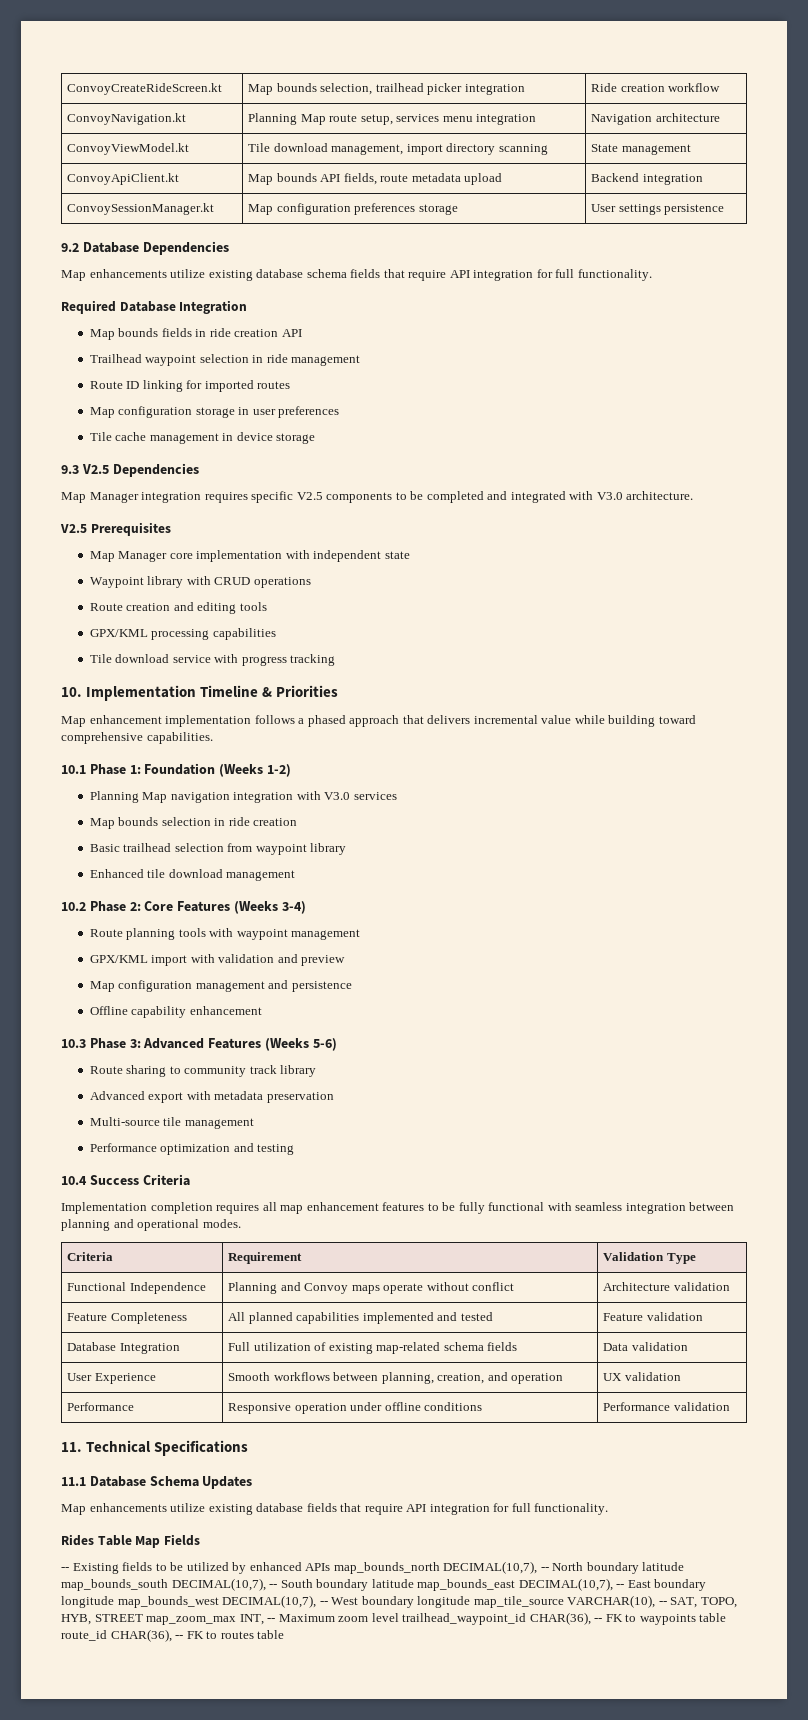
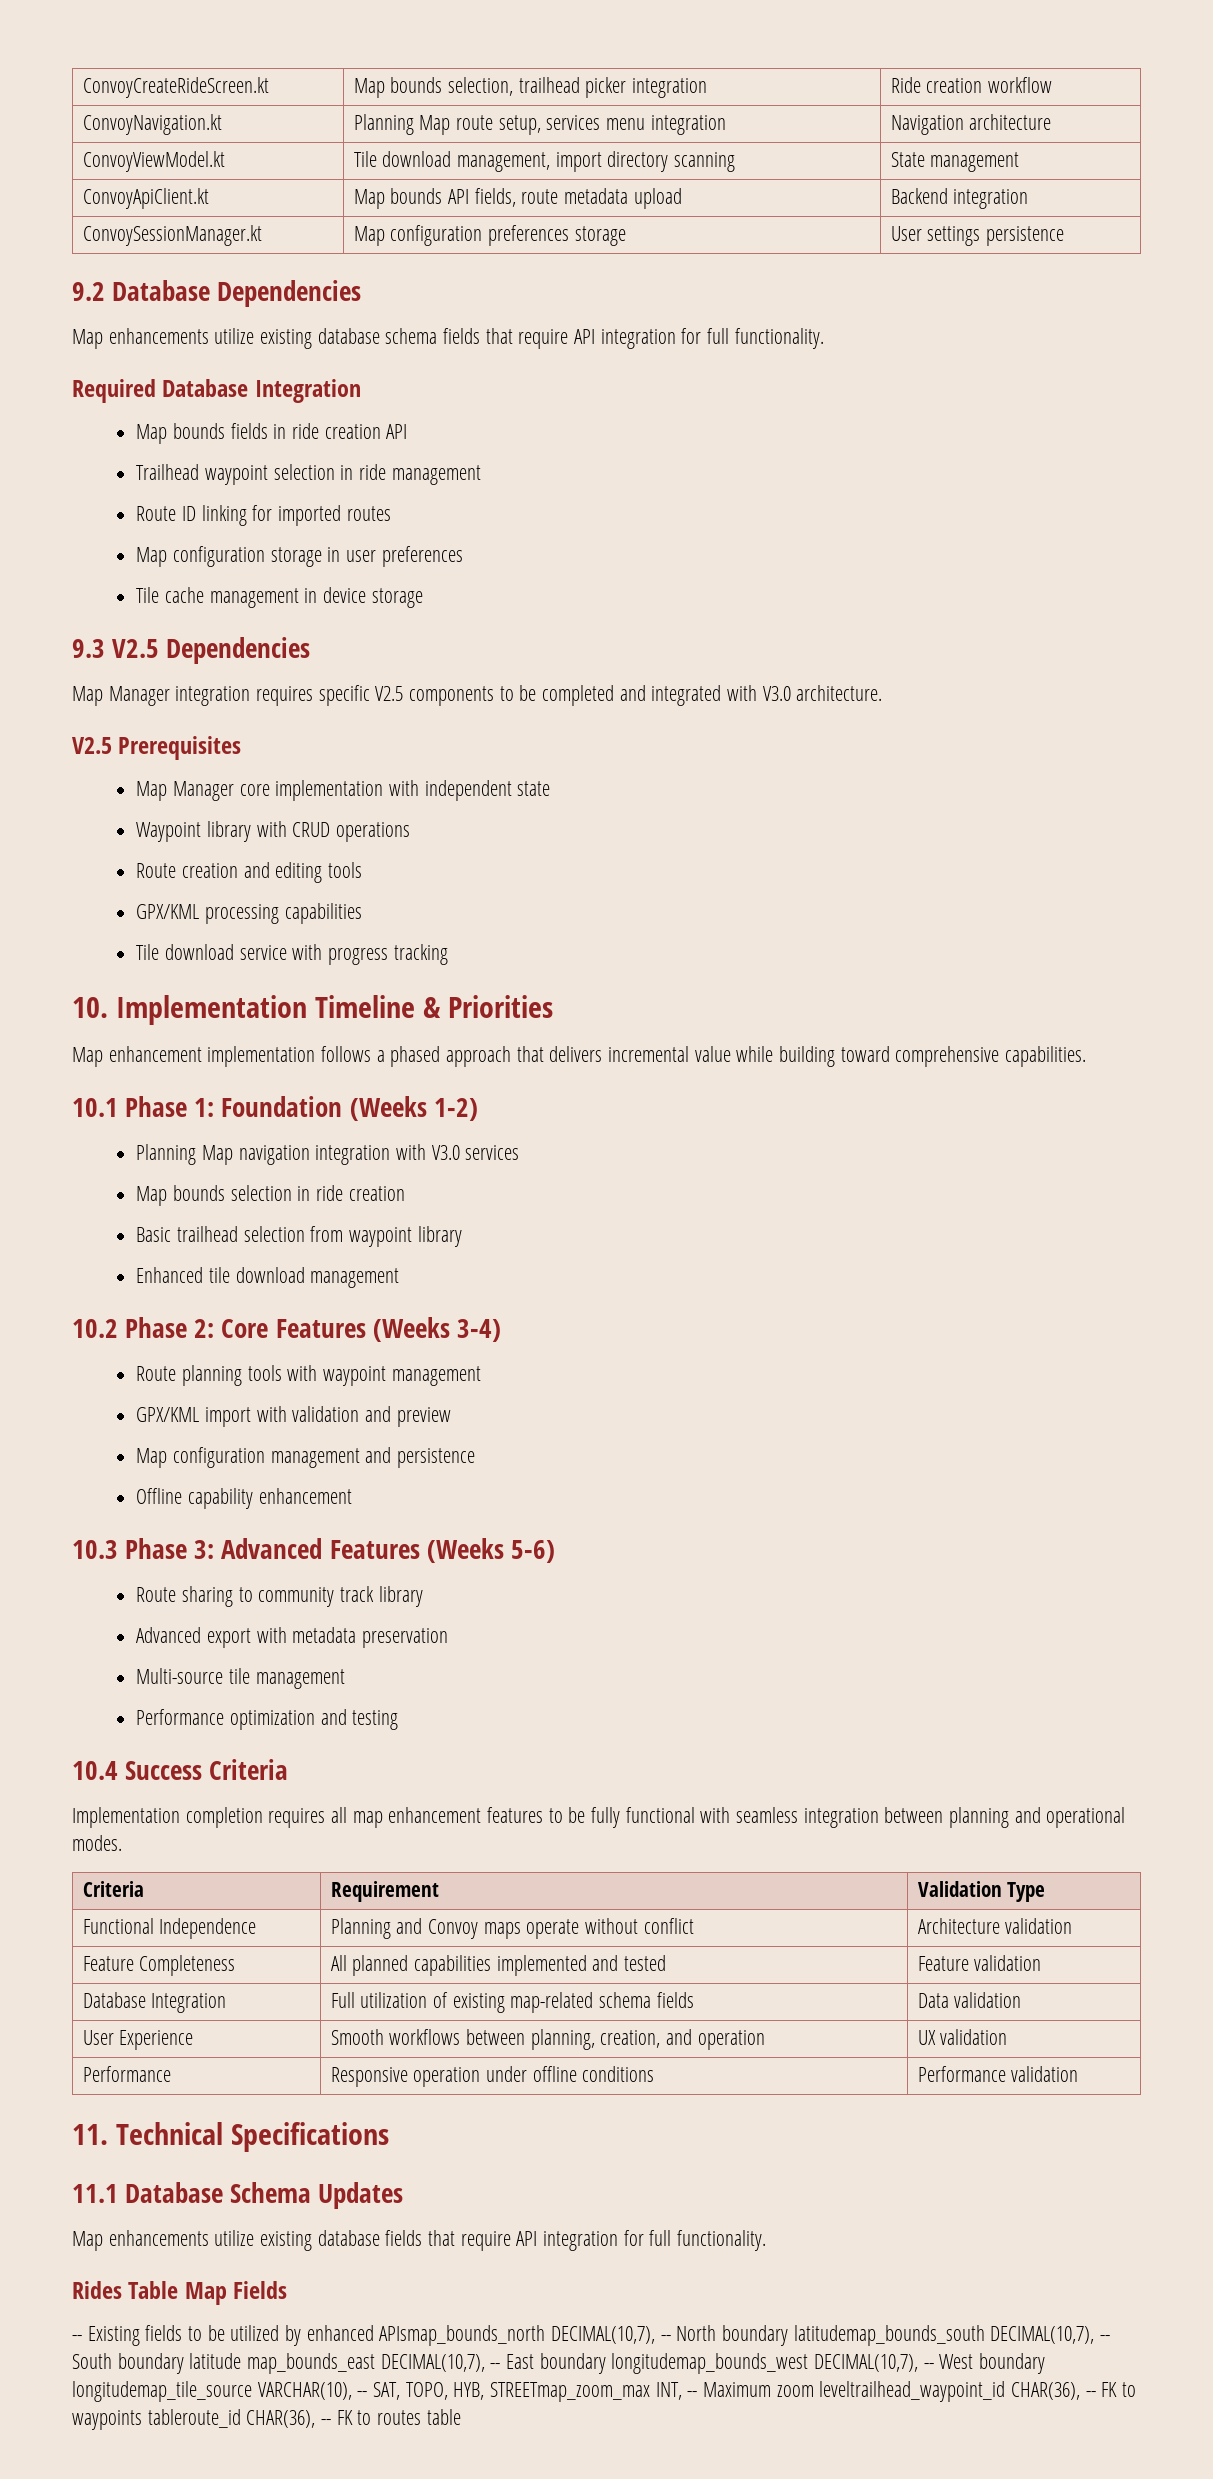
[305,1562,440,1574] APIs map_bounds_north -> [379,2325,546,2346] APIsmap_bounds_north
[642,1562,685,1571] [61,1579,168,1591] latitude map_bounds_south -> [793,2325,985,2346] latitudemap_bounds_south
[61,1596,219,1608] longitude map_bounds_west -> [611,2353,809,2374] longitudemap_bounds_west
[417,1596,564,1608] longitude map_tile_source -> [72,2381,252,2402] longitudemap_tile_source
[94,1614,237,1625] STREET map_zoom_max -> [489,2382,650,2402] STREETmap_zoom_max
[371,1613,527,1625] level trailhead_waypoint_id -> [819,2381,1006,2402] leveltrailhead_waypoint_id
[699,1613,727,1622] [61,1630,107,1641] table route_id -> [147,2409,241,2428] tableroute_id

